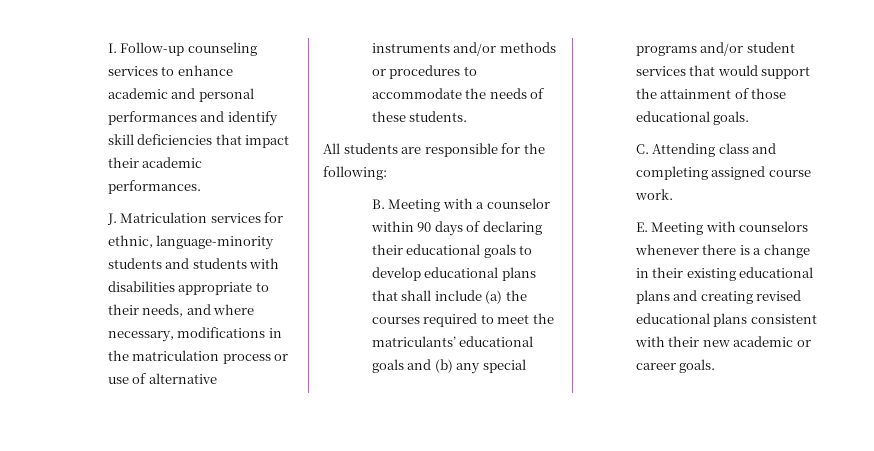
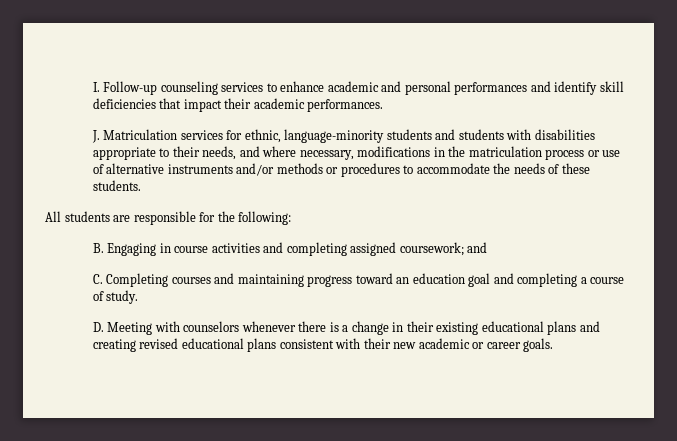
[388,198,550,212] [370,221,542,236] [371,244,533,258] [371,267,536,281] [371,290,527,304] [371,313,554,327] [371,336,534,347] [371,359,526,374] [635,42,795,56] [635,65,811,79] [635,88,787,99] [635,111,750,125] [635,143,777,157] [635,166,811,180] [634,189,673,200] [635,222,648,232] Meeting with a counselor within 90 days of declaring their educational goals to develop educational plans that shall include (a) the courses required to meet the matriculants’ educational goals and (b) any special programs and/or student services that would support the attainment of those educational goals. // C. Attending class and completing assigned course work. // E. -> [107,242,488,256] [92,273,625,287] [92,290,139,304] [92,322,104,332] Engaging in course activities and completing assigned coursework; and // C. Completing courses and maintaining progress toward an education goal and completing a course of study. // D.

